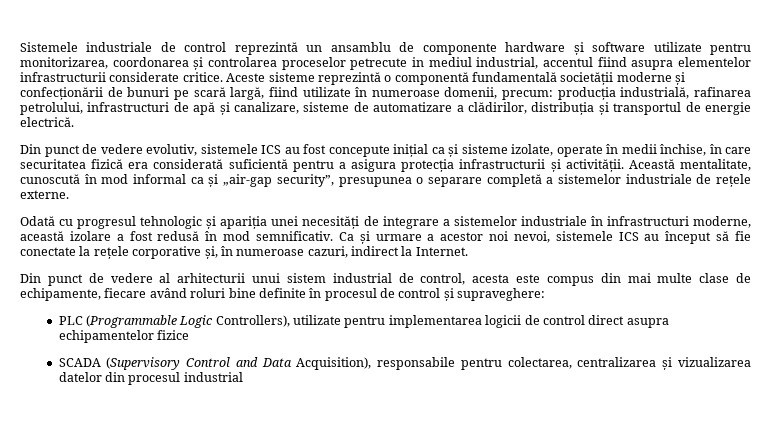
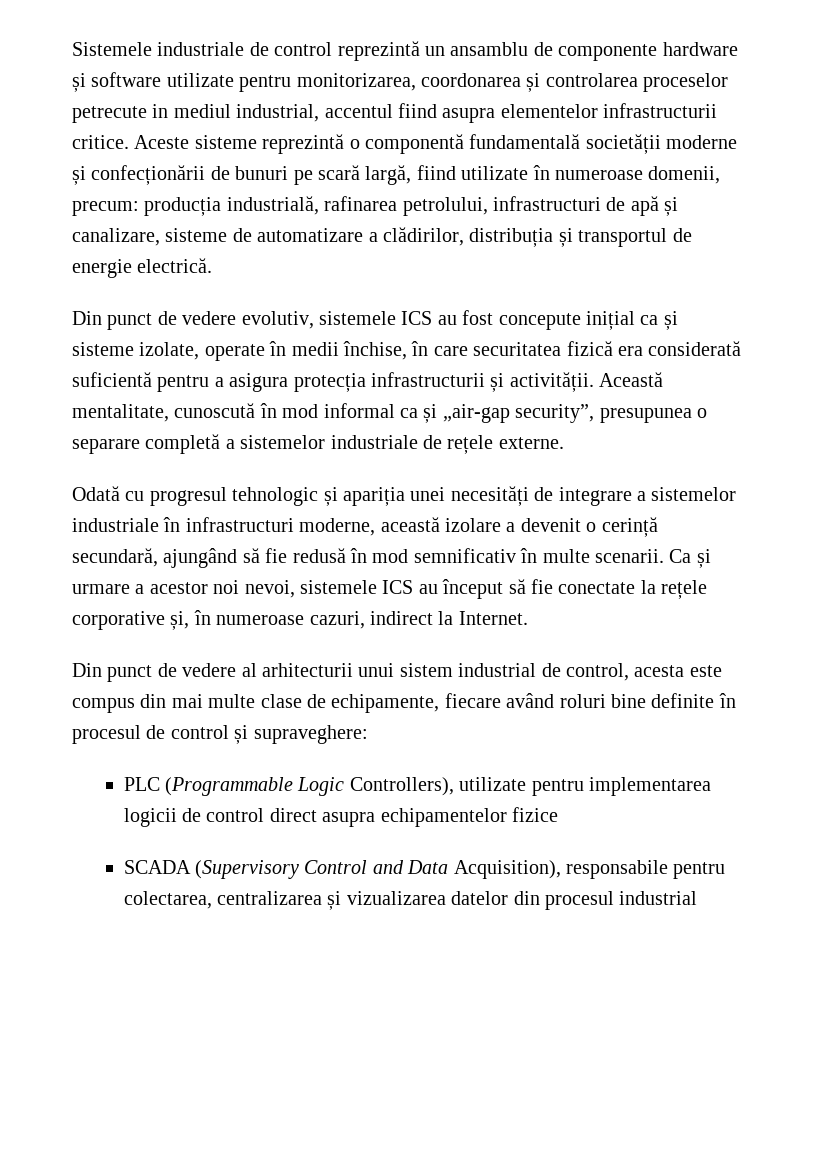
[109,72,180,82] considerate -> (718, 110) none
[129,231,333,241] fost redusă în mod semnificativ. -> [520,517,658,537] [72,548,664,568] devenit o cerință secundară, ajungând să fie redusă în mod semnificativ în multe scenarii.

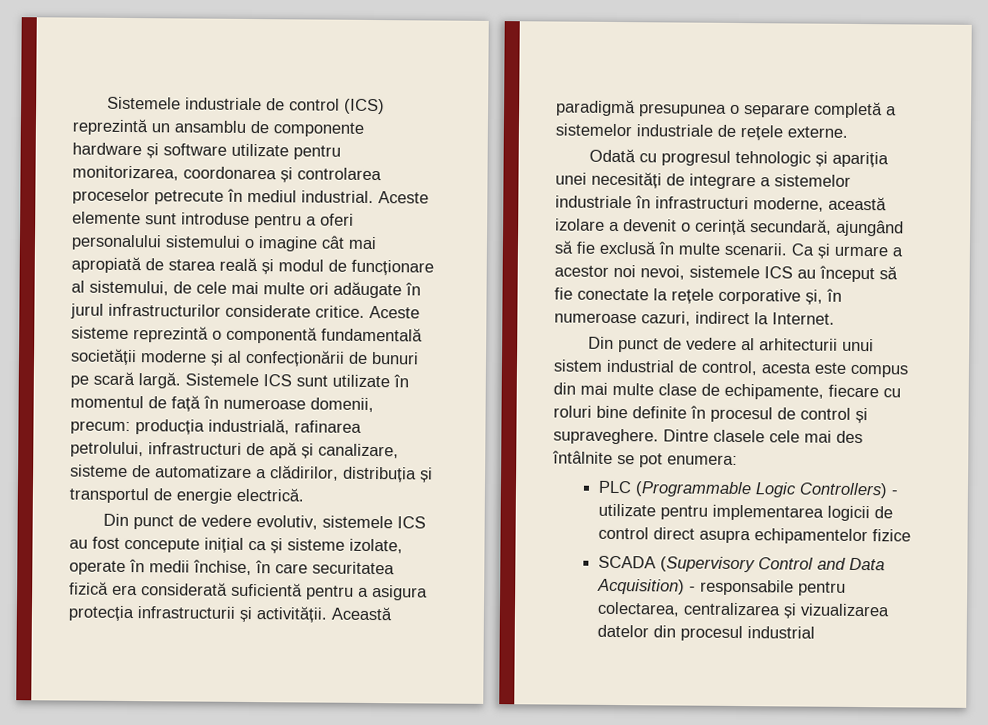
(333, 49) none -> [343,98,385,115] (ICS)
[152,103,718,123] in mediul industrial, accentul fiind asupra elementelor infrastructurii -> [227,188,429,204] [72,211,354,229] [71,234,377,252] [71,256,434,276] [71,280,421,299] [70,303,311,319] în mediul industrial. Aceste elemente sunt introduse pentru a oferi personalului sistemului o imagine cât mai apropiată de starea reală și modul de funcționare al sistemului, de cele mai multe ori adăugate în jurul infrastructurilor considerate
(86, 175) none -> [227,350,242,363] al
[365,165,529,185] largă, fiind utilizate -> [138,372,409,389] [70,395,201,412] largă. Sistemele ICS sunt utilizate în momentul de față
[72,403,595,423] mentalitate, cunoscută în mod informal ca și „air-gap security”, -> [556,99,636,117] paradigmă
[292,548,516,563] redusă în mod semnificativ -> [599,240,656,255] exclusă
[506,693,555,708] având -> [883,388,901,398] cu
[253,725,368,744] supraveghere: -> [553,428,863,445] [552,450,738,468] supraveghere. Dintre clasele cele mai des întâlnite se pot enumera:
[349,777,454,796] Controllers), -> [798,482,898,499] Controllers) -
[453,860,561,879] Acquisition), -> [596,578,696,595] Acquisition) -

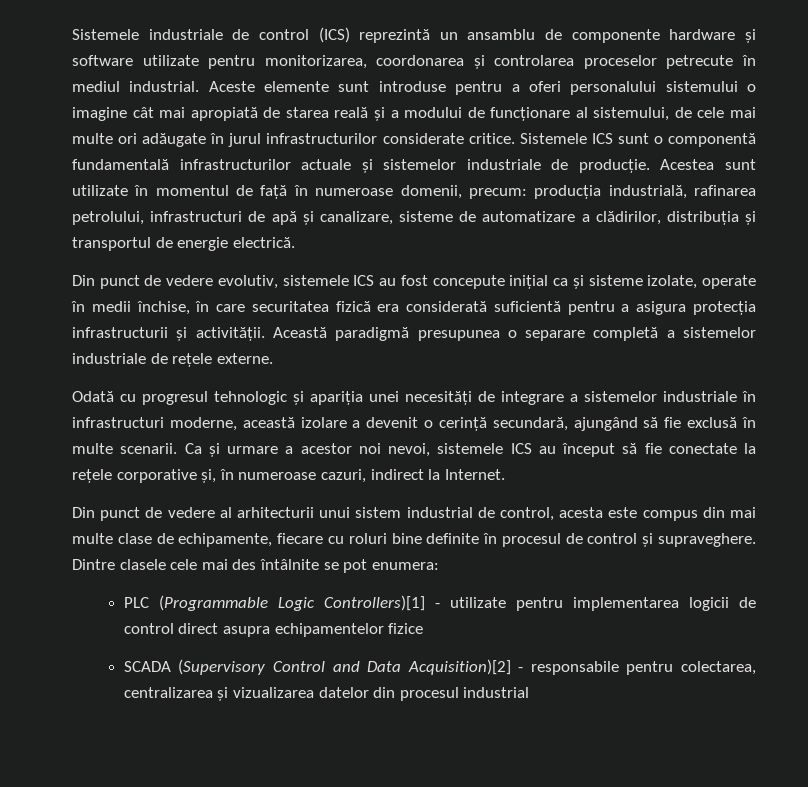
[278,259,324,272] modul -> [390,107,463,118] a modului
[369,305,420,319] [71,326,423,344] [70,348,419,367] [70,371,292,389] Aceste sisteme reprezintă o componentă fundamentală societății moderne și al confecționării de bunuri pe scară largă. Sistemele ICS -> [519,133,757,147] [72,159,715,173] Sistemele ICS sunt o componentă fundamentală infrastructurilor actuale și sistemelor industriale de producție. Acestea
[798,482,888,499] Controllers) -> [323,595,425,611] Controllers)[1]
[596,578,685,595] Acquisition) -> [407,659,511,675] Acquisition)[2]

